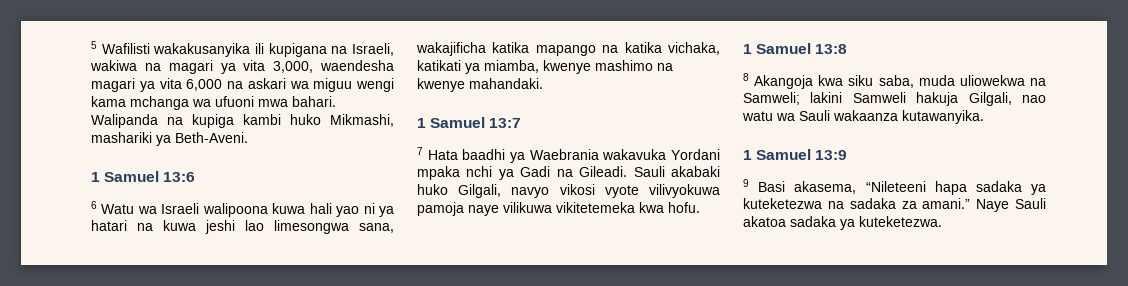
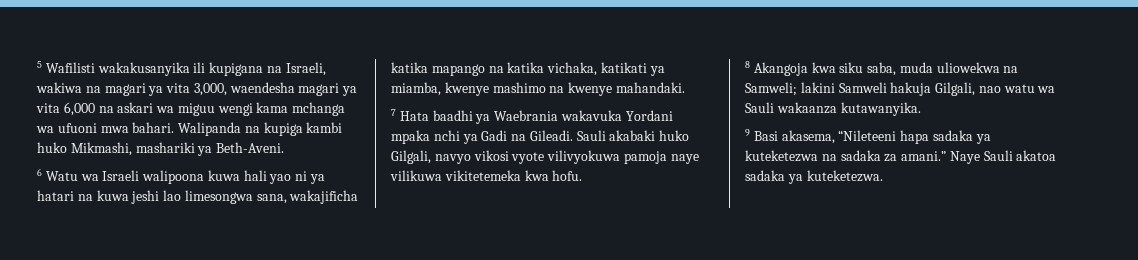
[91,171,196,182] // 1 Samuel 13:6 -> (285, 147) none
[417,117,522,128] // 1 Samuel 13:7 -> (685, 87) none
[743,43,848,54] // 1 Samuel 13:8 -> (583, 175) none
[743,149,848,160] // 1 Samuel 13:9 -> (921, 109) none

